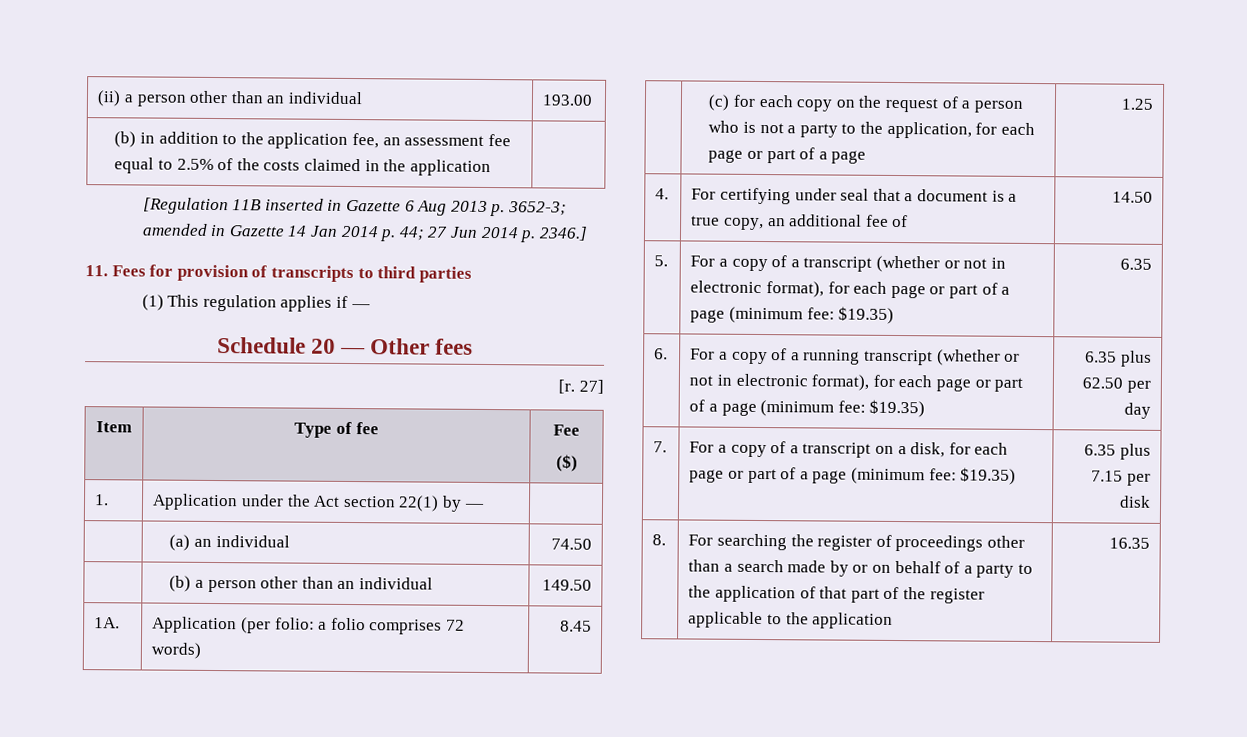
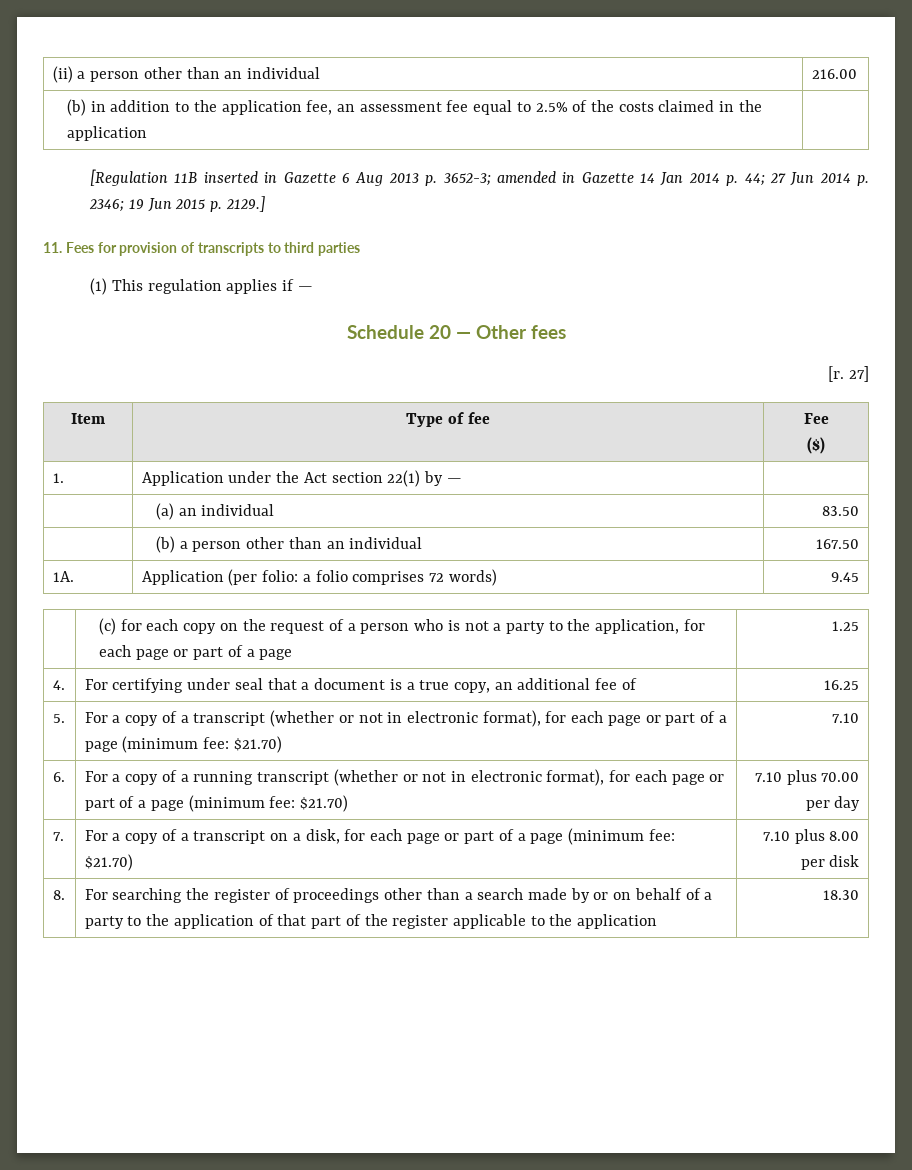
[542,94,594,106] 193.00 -> [811,69,857,79] 216.00
[538,226,588,241] 2346.] -> [89,196,265,212] 2346; 19 Jun 2015 p. 2129.]
[550,538,592,550] 74.50 -> [822,506,860,516] 83.50
[541,579,592,591] 149.50 -> [816,539,860,549] 167.50
[559,620,592,632] 8.45 -> [831,572,860,582] 9.45
[1111,191,1153,203] 14.50 -> [824,680,860,690] 16.25
[838,306,895,324] [1119,258,1152,270] $19.35) | 6.35 -> [233,736,282,753] [832,713,860,723] $21.70) | 7.10
[869,399,926,418] [1084,350,1152,367] [1081,377,1123,389] $19.35) | 6.35 plus 62.50 -> [300,795,349,812] [754,770,860,785] $21.70) | 7.10 plus 70.00
[960,467,1017,485] [1083,443,1151,460] [1090,470,1123,482] $19.35) | 6.35 plus 7.15 -> [84,854,133,871] [762,829,860,844] $21.70) | 7.10 plus 8.00
[1108,537,1150,549] 16.35 -> [823,890,860,900] 18.30

